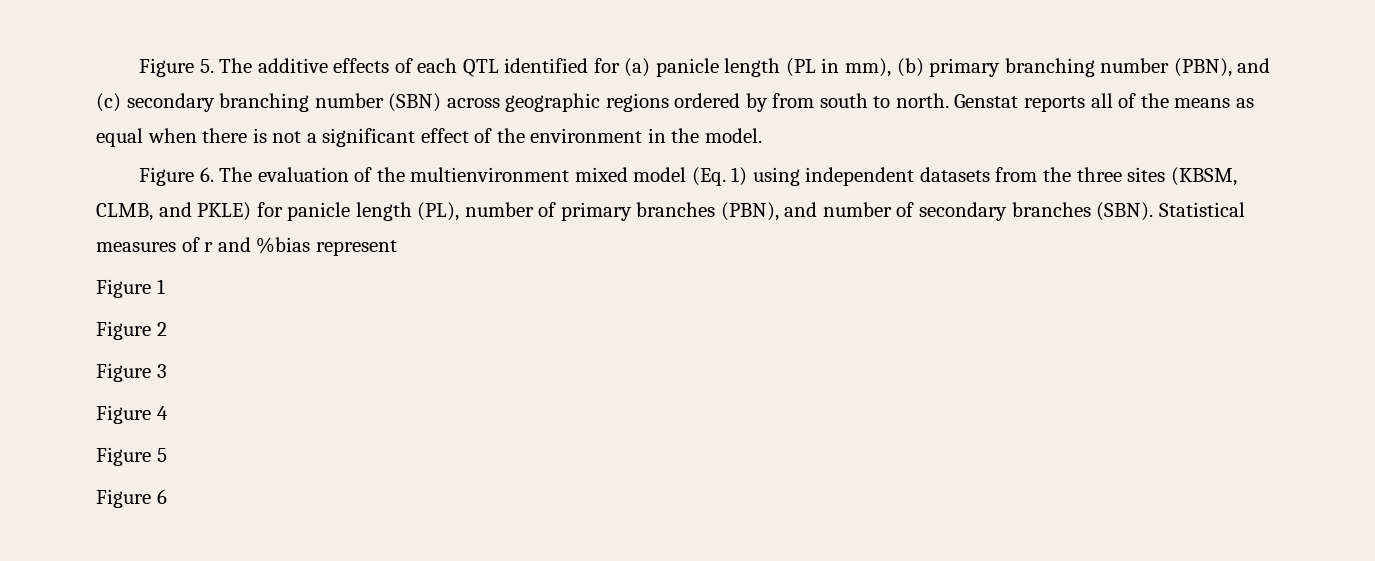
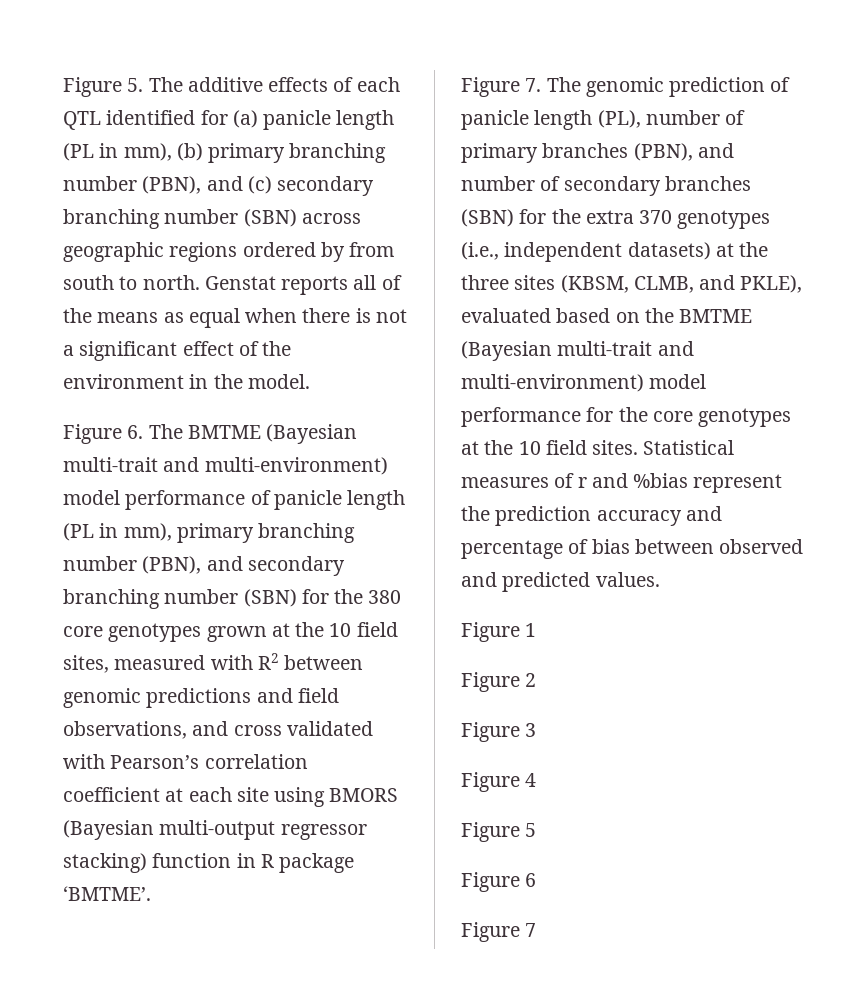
[257,167,1237,186] [96,202,283,221] evaluation of the multienvironment mixed model (Eq. 1) using independent datasets from the three sites (KBSM, CLMB, and PKLE) for -> [187,424,358,444] [63,457,388,475] [63,490,406,510] [63,523,356,543] [63,556,345,576] [63,589,402,609] [63,622,398,642] [63,653,364,673] [63,688,339,708] [63,721,373,739] [63,754,308,769] [63,787,399,807] [63,820,367,840] [63,853,355,873] [63,886,151,901] [461,77,791,97] BMTME (Bayesian multi-trait and multi-environment) model performance of panicle length (PL in mm), primary branching number (PBN), and secondary branching number (SBN) for the 380 core genotypes grown at the 10 field sites, measured with R2 between genomic predictions and field observations, and cross validated with Pearson’s correlation coefficient at each site using BMORS (Bayesian multi-output regressor stacking) function in R package ‘BMTME’. // Figure 7. The genomic prediction of
[1096,202,1154,221] (SBN). -> [461,209,771,229] [461,242,769,262] [461,275,803,293] [461,308,753,323] [461,341,694,361] [461,374,707,392] [461,407,792,427] [461,440,639,455] (SBN) for the extra 370 genotypes (i.e., independent datasets) at the three sites (KBSM, CLMB, and PKLE), evaluated based on the BMTME (Bayesian multi-trait and multi-environment) model performance for the core genotypes at the 10 field sites.
(397, 248) none -> [461,506,722,526] [461,539,804,559] [461,572,660,592] the prediction accuracy and percentage of bias between observed and predicted values.
(167, 496) none -> [461,922,537,942] // Figure 7

